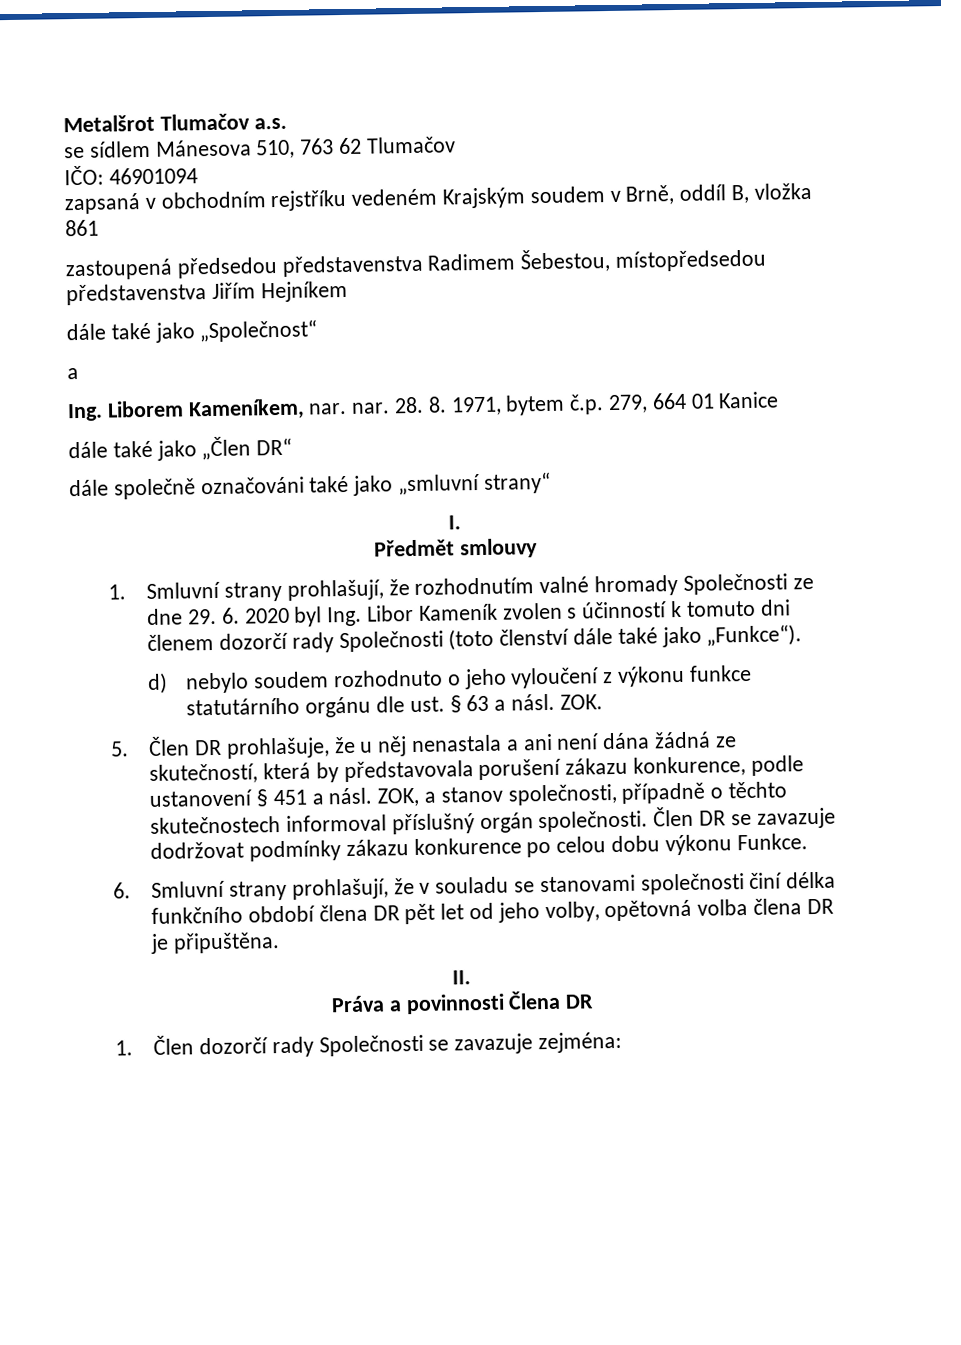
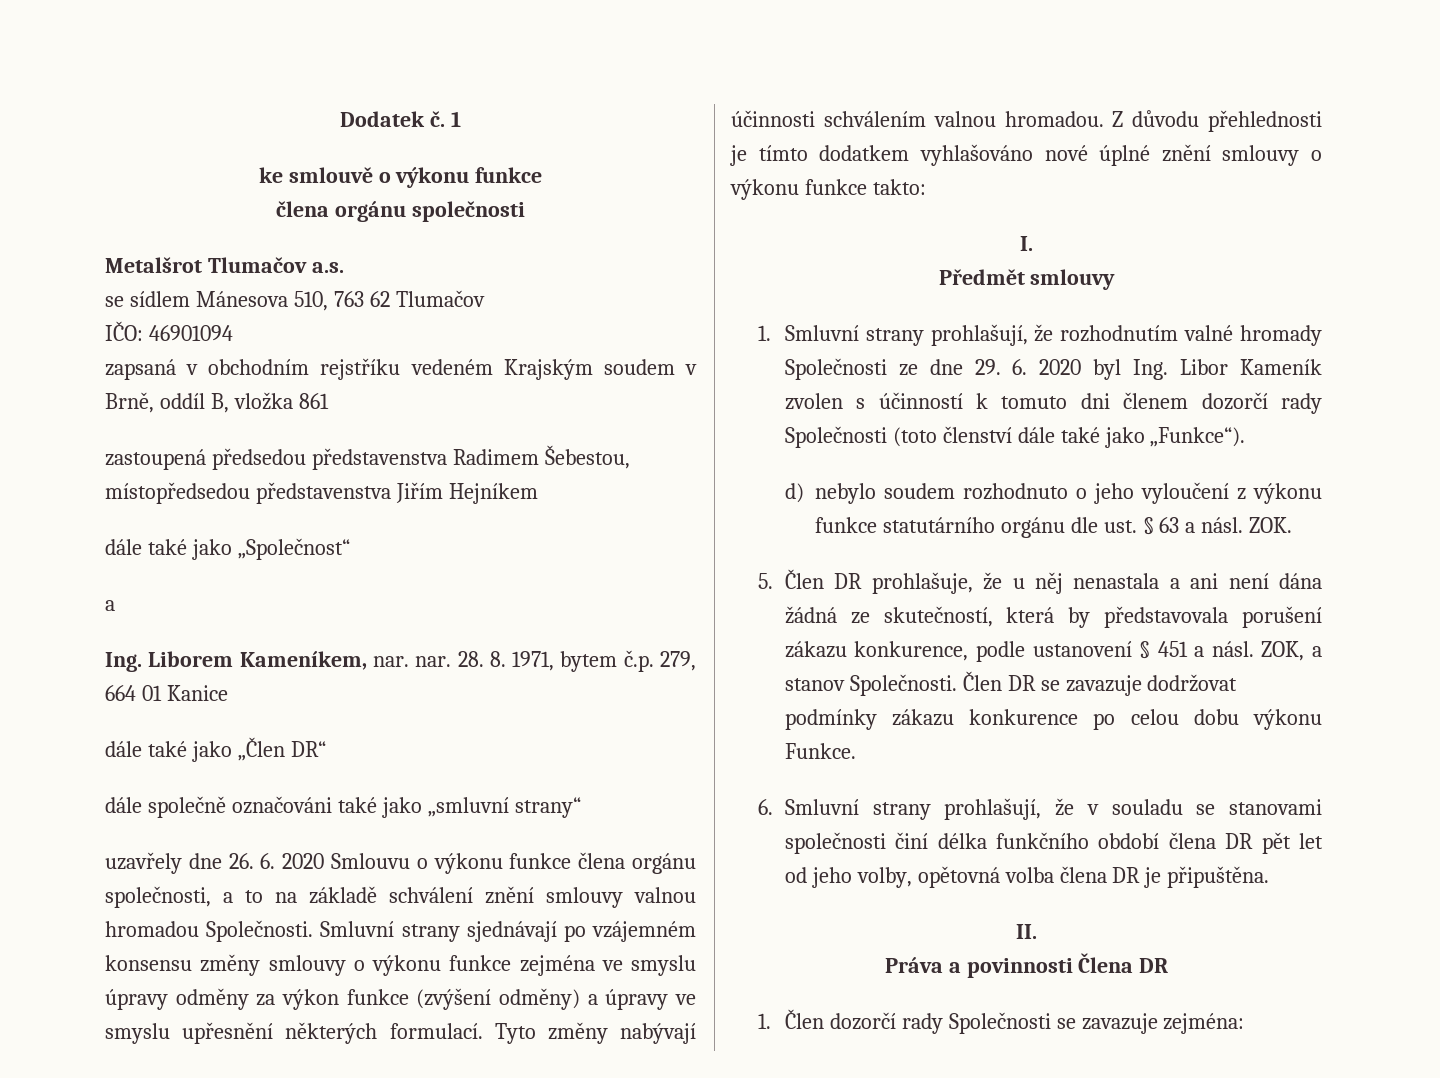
(63, 123) none -> [340,111,461,127] [258,167,543,188] [276,201,525,222] Dodatek č. 1 // ke smlouvě o výkonu funkce // člena orgánu společnosti //
(551, 482) none -> [105,852,696,874] [105,886,696,908] [105,920,697,942] [105,954,696,976] [105,988,696,1010] [105,1022,697,1044] [731,110,1322,132] [730,144,1322,166] [730,179,926,200] // uzavřely dne 26. 6. 2020 Smlouvu o výkonu funkce člena orgánu společnosti, a to na základě schválení znění smlouvy valnou hromadou Společnosti. Smluvní strany sjednávají po vzájemném konsensu změny smlouvy o výkonu funkce zejména ve smyslu úpravy odměny za výkon funkce (zvýšení odměny) a úpravy ve smyslu upřesnění některých formulací. Tyto změny nabývají účinnosti schválením valnou hromadou. Z důvodu přehlednosti je tímto dodatkem vyhlašováno nové úplné znění smlouvy o výkonu funkce takto:
[507,781,788,806] [150,810,649,835] společnosti, případně o těchto skutečnostech informoval příslušný orgán společnosti. -> [849,674,957,696] Společnosti.

